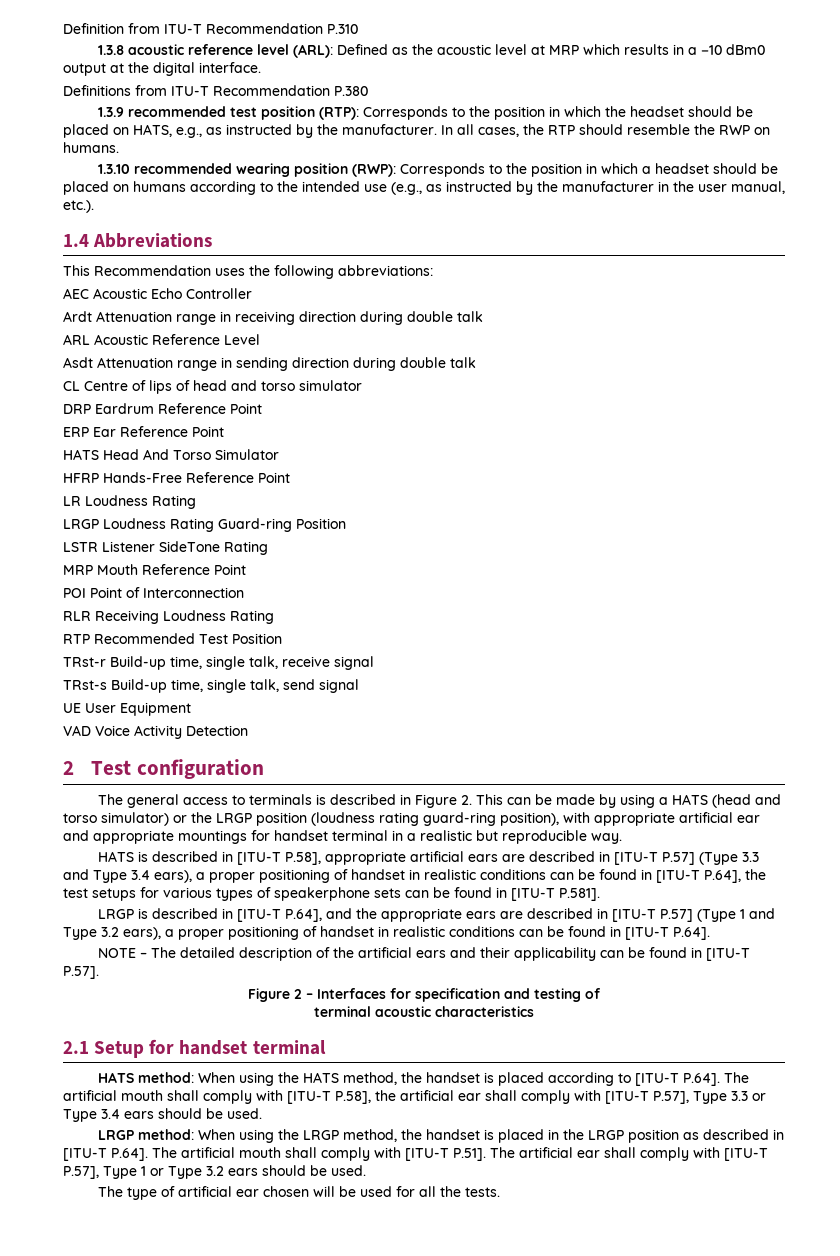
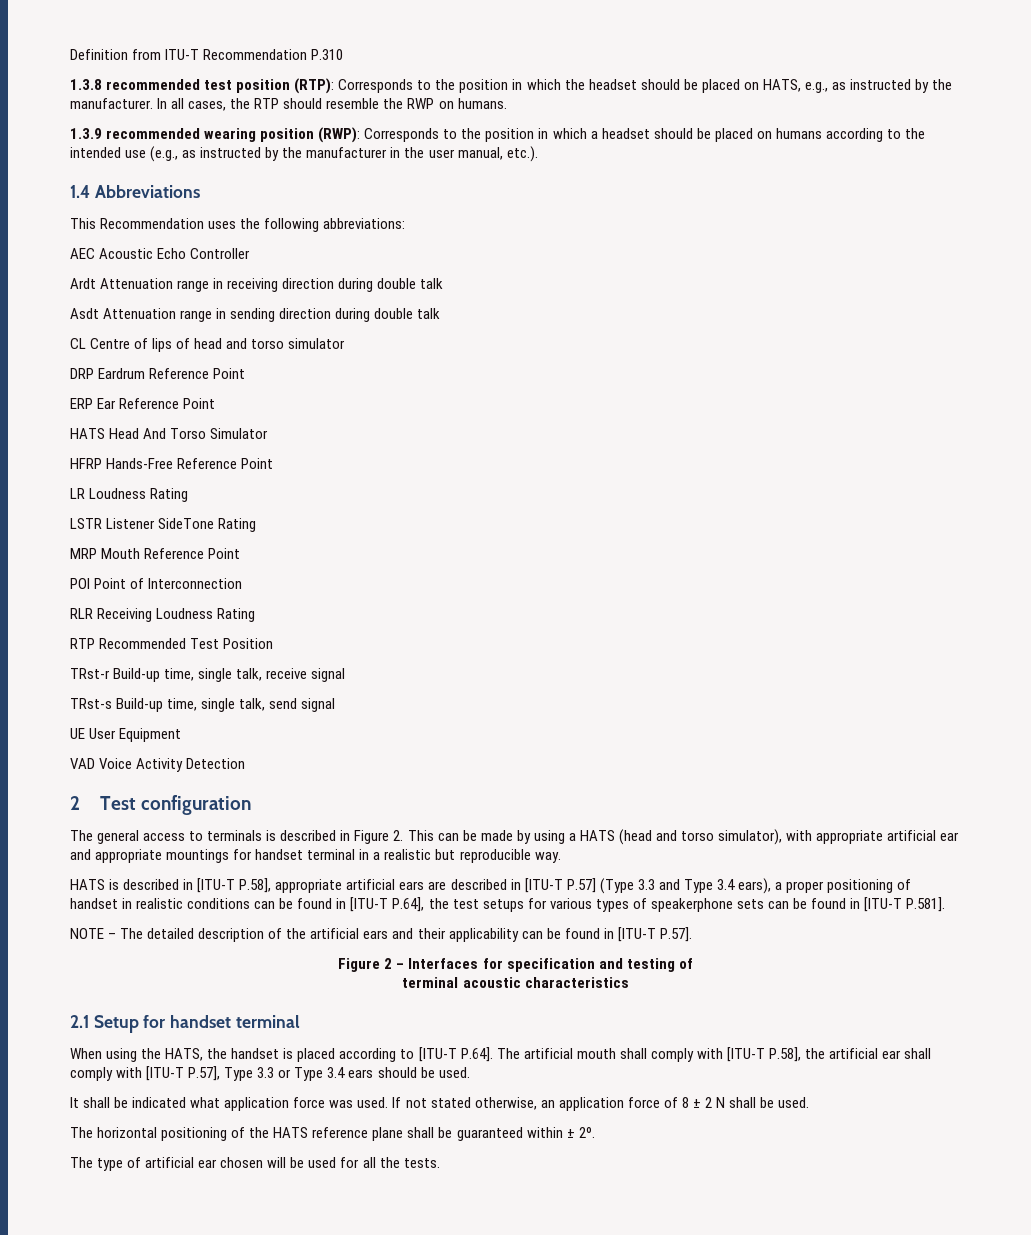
[127,44,765,58] [63,62,261,76] [63,85,368,96] [97,107,124,117] acoustic reference level (ARL): Defined as the acoustic level at MRP which results in a −10 dBm0 output at the digital interface. // Definitions from ITU-T Recommendation P.380 // 1.3.9 -> (102, 84) none
[97,164,130,174] 1.3.10 -> [70,128,102,139] 1.3.9
[63,334,260,345] // ARL Acoustic Reference Level -> (444, 283) none
[63,518,346,532] // LRGP Loudness Rating Guard-ring Position -> (189, 495) none
[101,812,559,826] simulator) or the LRGP position (loudness rating guard-ring position), -> [718,829,783,845] simulator),
[97,908,775,922] [63,926,710,940] // LRGP is described in [ITU-T P.64], and the appropriate ears are described in [ITU-T P.57] (Type 1 and Type 3.2 ears), a proper positioning of handset in realistic conditions can be found in [ITU-T P.64]. -> (946, 904) none
[97,1072,397,1086] HATS method: When using the HATS method, -> [70,1048,204,1062] When using the HATS,
[97,1129,784,1143] [63,1147,768,1161] [63,1165,366,1179] LRGP method: When using the LRGP method, the handset is placed in the LRGP position as described in [ITU-T P.64]. The artificial mouth shall comply with [ITU-T P.51]. The artificial ear shall comply with [ITU-T P.57], Type 1 or Type 3.2 ears should be used. -> [70,1097,810,1111] [70,1127,595,1141] It shall be indicated what application force was used. If not stated otherwise, an application force of 8 ± 2 N shall be used. // The horizontal positioning of the HATS reference plane shall be guaranteed within ± 2º.

